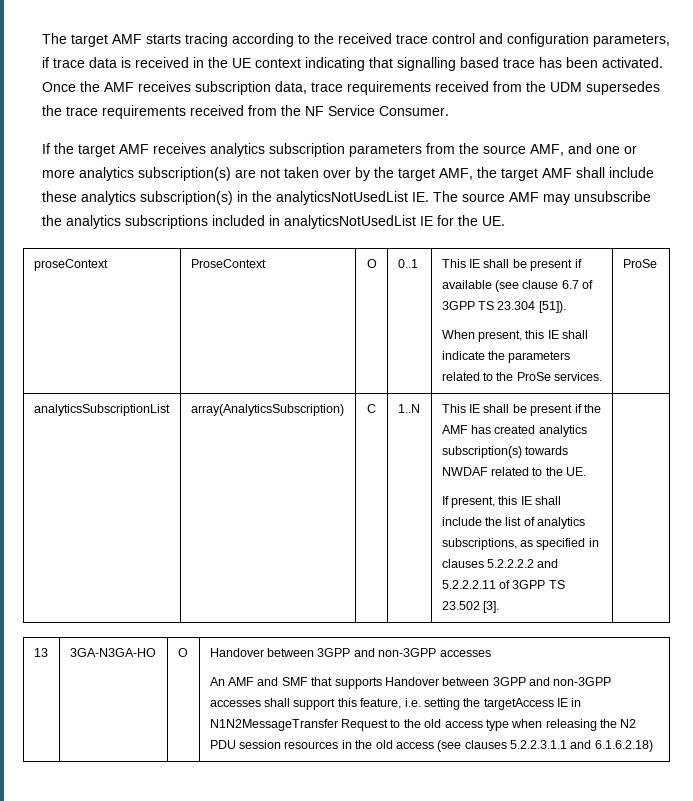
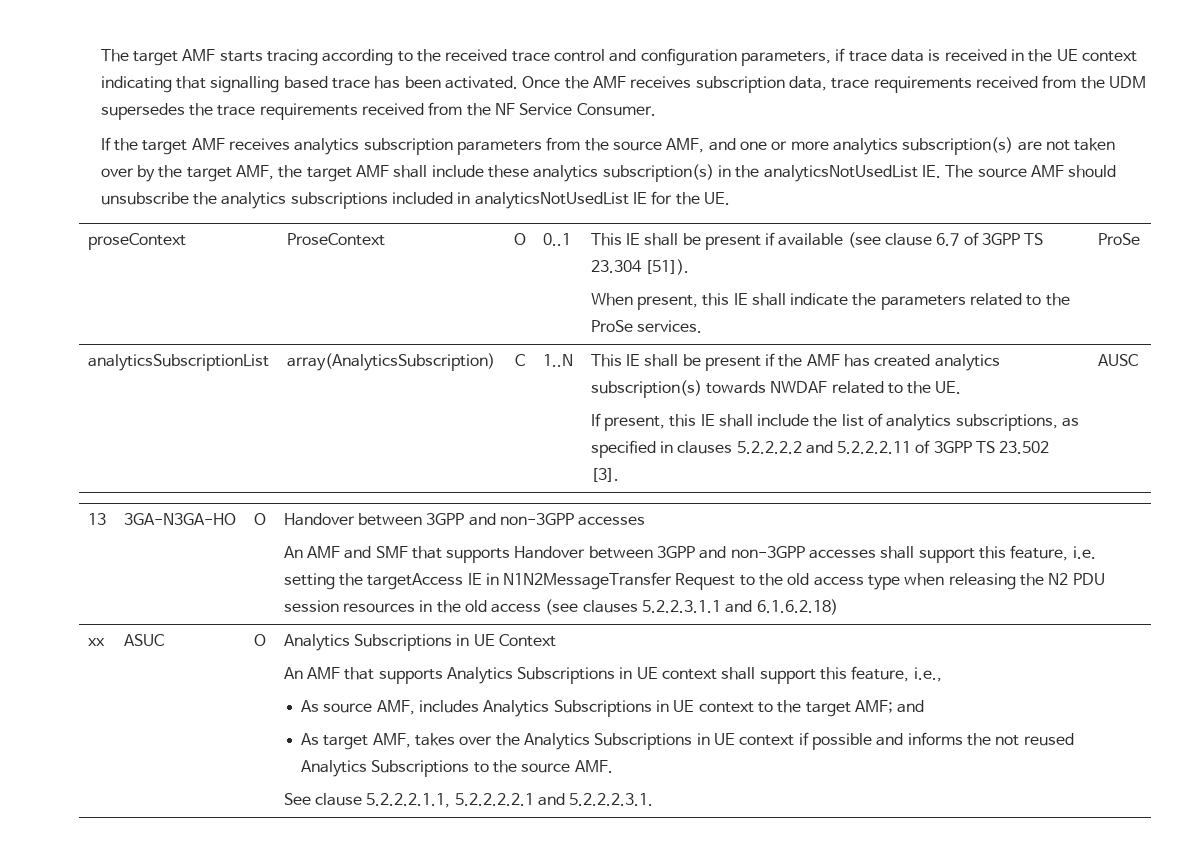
[542,194,570,205] may -> [1068,165,1117,178] should
(499, 607) none -> [1097,354,1138,366] AUSC
(653, 746) none -> [87,638,105,646] [123,634,164,646] [253,634,266,646] [283,634,556,651] [283,666,942,684] [301,700,925,717] [301,732,1074,750] [301,760,613,777] [283,793,654,808] // xx | ASUC | O | Analytics Subscriptions in UE Context // An AMF that supports Analytics Subscriptions in UE context shall support this feature, i.e., // As source AMF, includes Analytics Subscriptions in UE context to the target AMF; and // As target AMF, takes over the Analytics Subscriptions in UE context if possible and informs the not reused Analytics Subscriptions to the source AMF. // See clause 5.2.2.2.1.1, 5.2.2.2.2.1 and 5.2.2.2.3.1.

